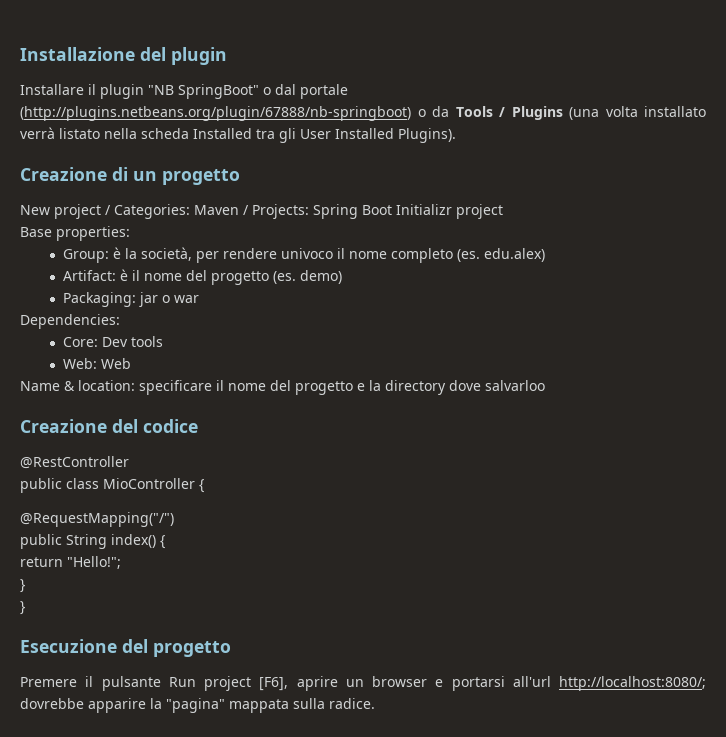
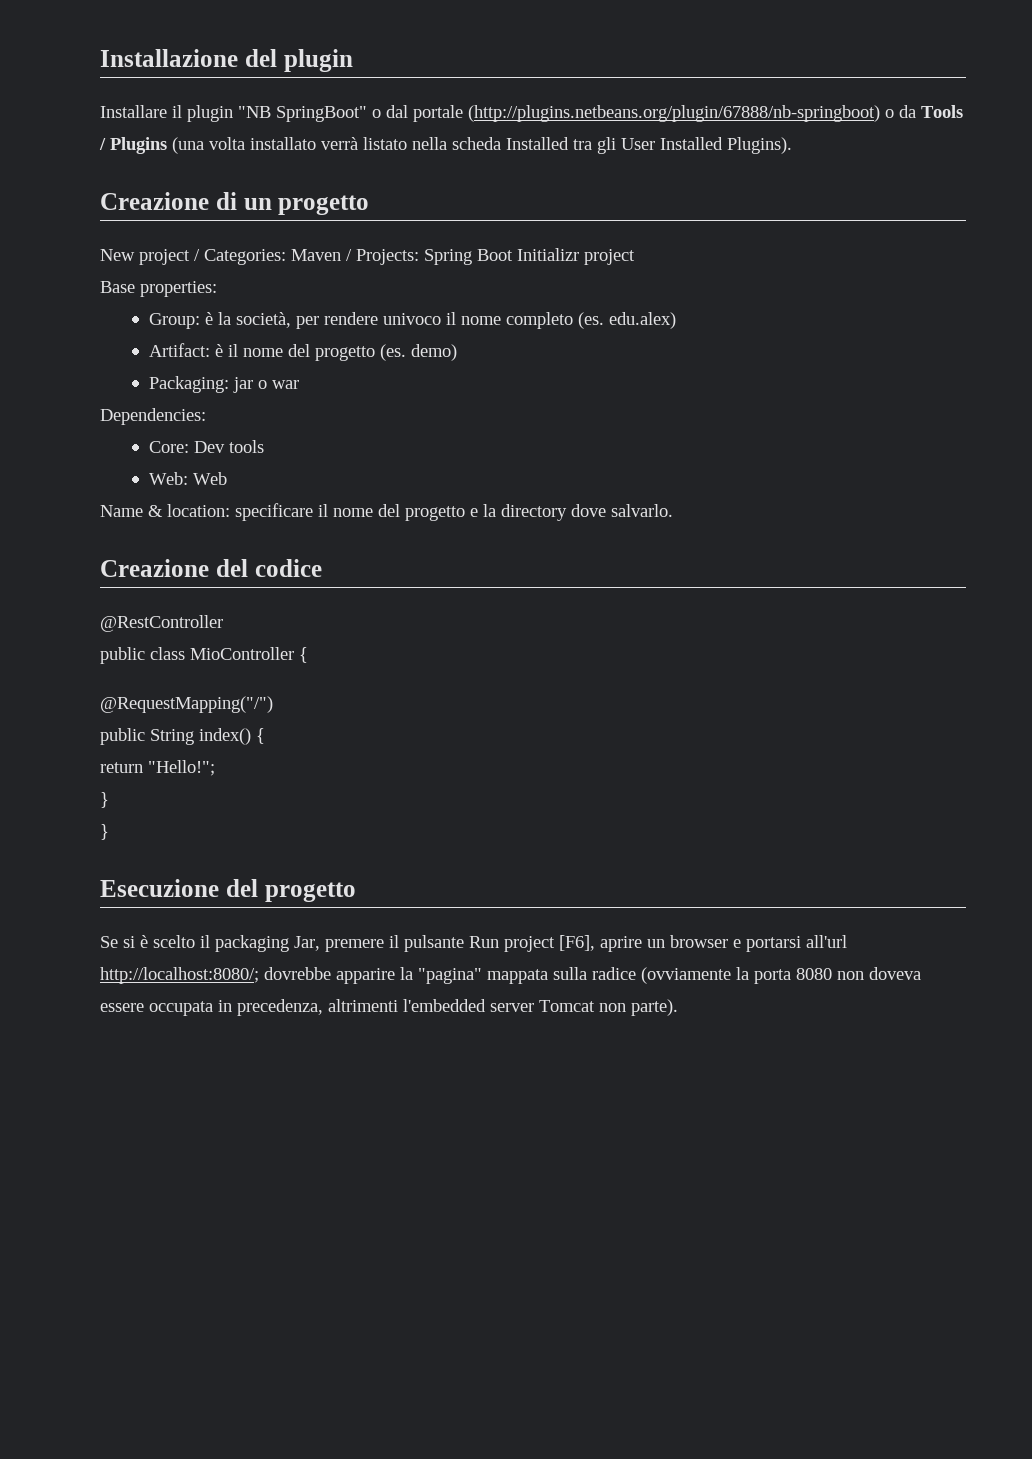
[485,380,545,391] salvarloo -> [611,504,673,517] salvarlo.
[20,677,77,687] Premere -> [100,935,384,952] Se si è scelto il packaging Jar, premere
[329,698,375,709] radice. -> [592,967,921,984] [100,999,678,1016] radice (ovviamente la porta 8080 non doveva essere occupata in precedenza, altrimenti l'embedded server Tomcat non parte).

